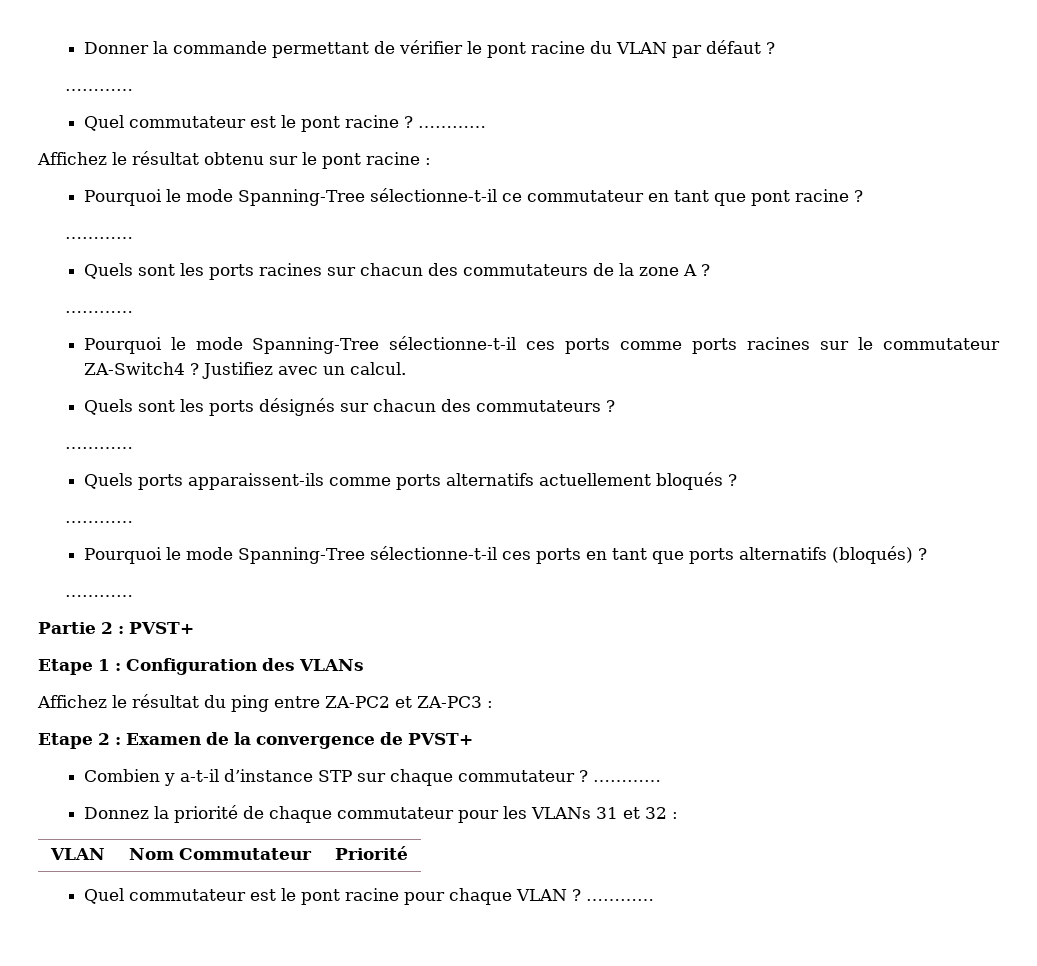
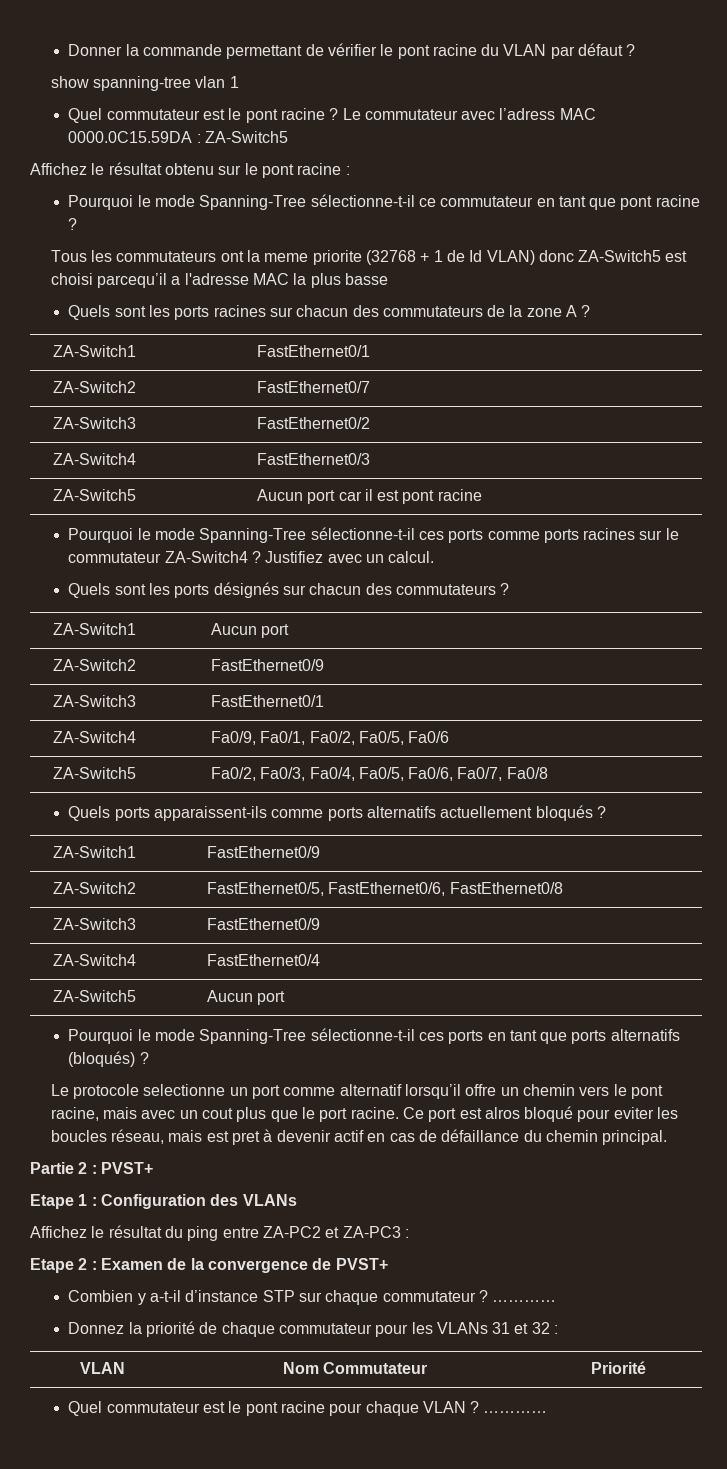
[65,89,134,91] ………… -> [50,76,239,91] show spanning-tree vlan 1
[417,126,486,128] ………… -> [342,108,596,120] [68,131,288,143] Le commutateur avec l’adress MAC 0000.0C15.59DA : ZA-Switch5
[65,237,134,239] ………… -> [50,250,688,265] [50,273,388,288] Tous les commutateurs ont la meme priorite (32768 + 1 de Id VLAN) donc ZA-Switch5 est choisi parcequ’il a l'adresse MAC la plus basse
[65,311,134,313] // ………… -> [52,345,136,357] [256,345,370,357] [52,381,136,393] [256,381,370,393] [52,417,136,429] [256,417,370,429] [52,453,136,465] [256,453,370,465] [52,489,136,501] [256,489,482,504] // ZA-Switch1 | FastEthernet0/1 // ZA-Switch2 | FastEthernet0/7 // ZA-Switch3 | FastEthernet0/2 // ZA-Switch4 | FastEthernet0/3 // ZA-Switch5 | Aucun port car il est pont racine
[65,447,134,449] // ………… -> [52,623,136,635] [210,623,290,638] [52,659,136,671] [210,659,324,671] [52,695,136,707] [210,695,324,707] [52,731,136,743] [210,731,450,745] [52,767,136,779] [210,767,548,781] // ZA-Switch1 | Aucun port // ZA-Switch2 | FastEthernet0/9 // ZA-Switch3 | FastEthernet0/1 // ZA-Switch4 | Fa0/9, Fa0/1, Fa0/2, Fa0/5, Fa0/6 // ZA-Switch5 | Fa0/2, Fa0/3, Fa0/4, Fa0/5, Fa0/6, Fa0/7, Fa0/8
[65,521,134,523] // ………… -> [52,846,136,858] [206,846,320,858] [52,882,136,894] [206,882,563,896] [52,918,136,930] [206,918,320,930] [52,954,136,966] [206,954,320,966] [52,990,136,1002] [206,990,286,1005] // ZA-Switch1 | FastEthernet0/9 // ZA-Switch2 | FastEthernet0/5, FastEthernet0/6, FastEthernet0/8 // ZA-Switch3 | FastEthernet0/9 // ZA-Switch4 | FastEthernet0/4 // ZA-Switch5 | Aucun port
[65,595,134,597] ………… -> [50,1084,663,1099] [50,1106,679,1122] [50,1129,668,1145] Le protocole selectionne un port comme alternatif lorsqu’il offre un chemin vers le pont racine, mais avec un cout plus que le port racine. Ce port est alros bloqué pour eviter les boucles réseau, mais est pret à devenir actif en cas de défaillance du chemin principal.

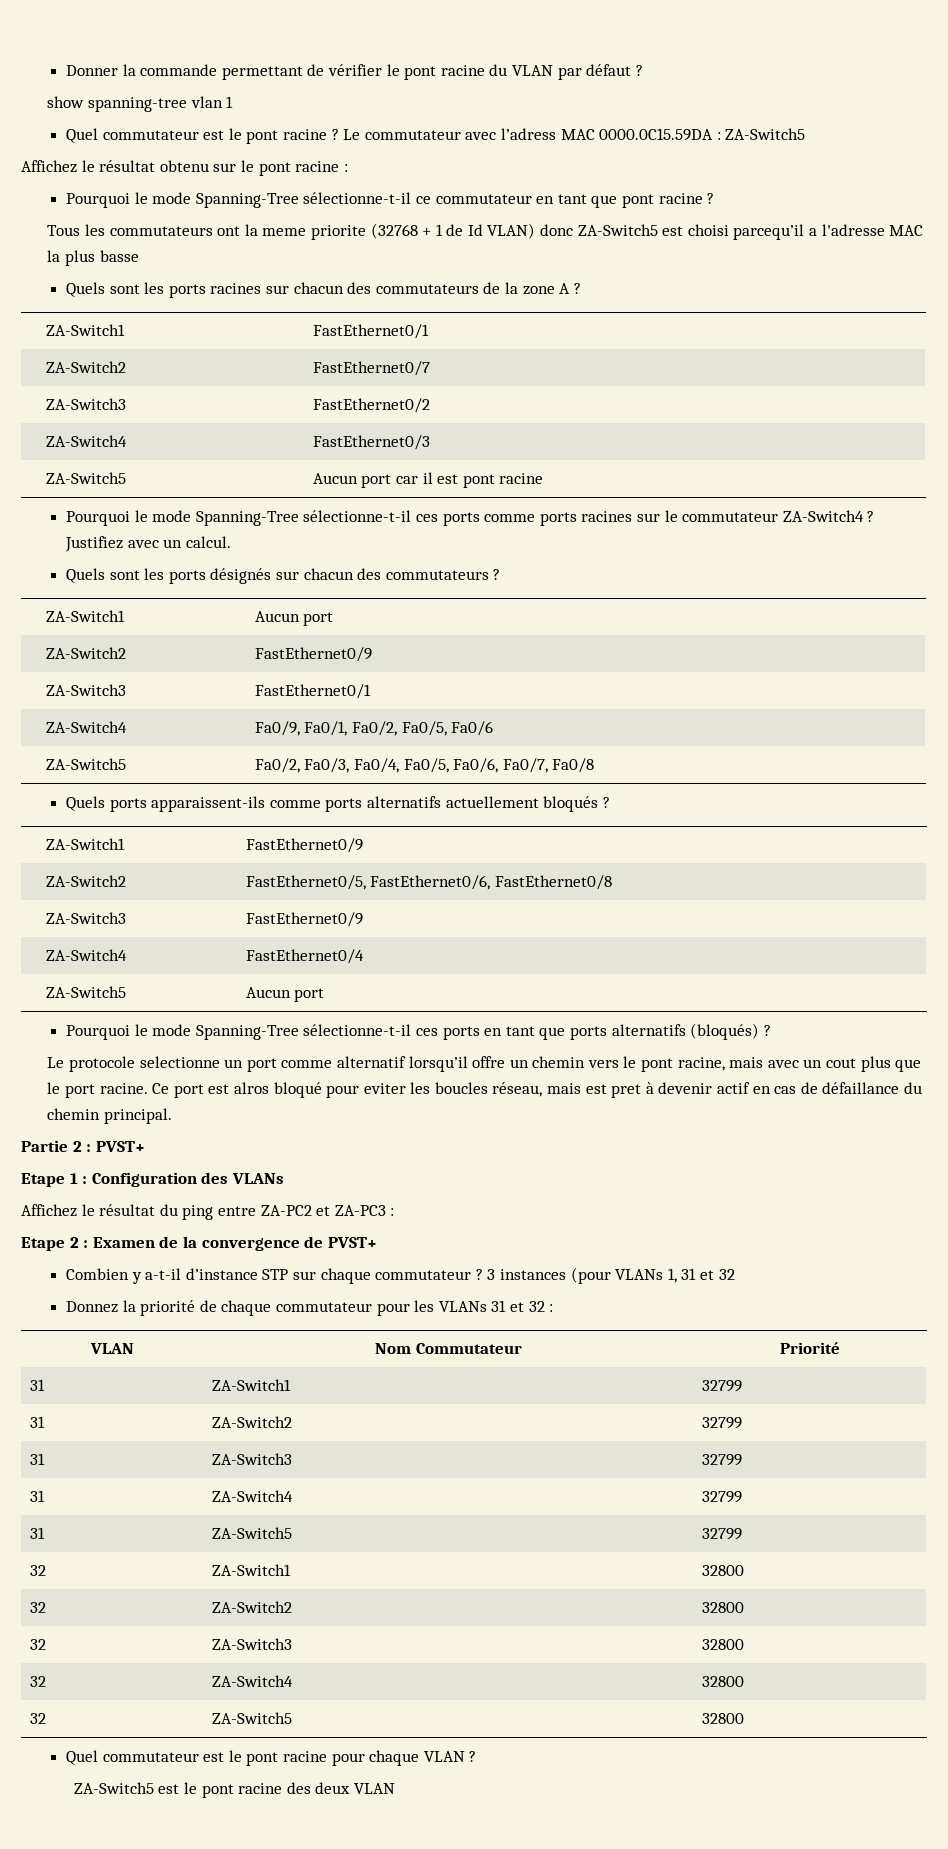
[492,1300,557,1302] ………… -> [487,1267,735,1284] 3 instances (pour VLANs 1, 31 et 32
(646, 1367) none -> [30,1379,46,1391] [212,1379,292,1391] [702,1380,743,1392] [30,1416,46,1428] [212,1416,293,1428] [702,1417,743,1429] [30,1453,46,1465] [212,1453,293,1465] [702,1454,743,1466] [30,1490,46,1502] [212,1490,294,1502] [702,1491,743,1503] [30,1527,46,1539] [212,1527,293,1539] [702,1528,743,1540] [30,1565,47,1576] [212,1564,292,1576] [702,1565,745,1576] [30,1602,47,1613] [212,1601,293,1613] [702,1602,745,1613] [30,1639,47,1650] [212,1638,293,1650] [702,1639,745,1650] [30,1676,47,1687] [212,1675,294,1687] [702,1676,745,1687] [30,1713,47,1724] [212,1712,293,1724] [702,1713,745,1724] // 31 | ZA-Switch1 | 32799 // 31 | ZA-Switch2 | 32799 // 31 | ZA-Switch3 | 32799 // 31 | ZA-Switch4 | 32799 // 31 | ZA-Switch5 | 32799 // 32 | ZA-Switch1 | 32800 // 32 | ZA-Switch2 | 32800 // 32 | ZA-Switch3 | 32800 // 32 | ZA-Switch4 | 32800 // 32 | ZA-Switch5 | 32800
[483,1411,548,1413] ………… -> [73,1782,395,1798] // ZA-Switch5 est le pont racine des deux VLAN

